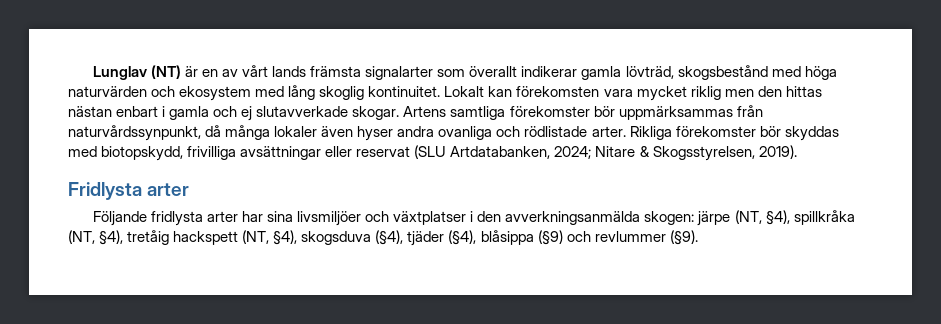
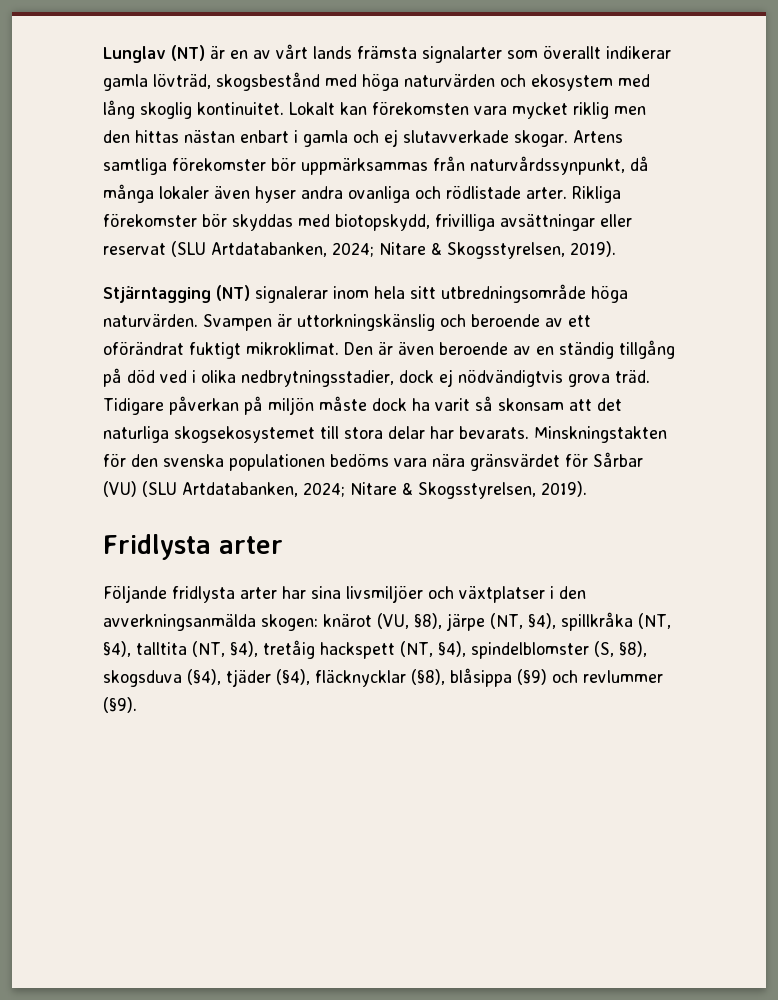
(797, 152) none -> [103,284,628,303] [103,314,591,331] [103,340,675,359] [103,368,650,387] [103,396,622,415] [103,426,667,443] [103,452,643,471] [103,481,587,499] // Stjärntagging (NT) signalerar inom hela sitt utbredningsområde höga naturvärden. Svampen är uttorkningskänslig och beroende av ett oförändrat fuktigt mikroklimat. Den är även beroende av en ständig tillgång på död ved i olika nedbrytningsstadier, dock ej nödvändigtvis grova träd. Tidigare påverkan på miljön måste dock ha varit så skonsam att det naturliga skogsekosystemet till stora delar har bevarats. Minskningstakten för den svenska populationen bedöms vara nära gränsvärdet för Sårbar (VU) (SLU Artdatabanken, 2024; Nitare & Skogsstyrelsen, 2019).
(695, 218) none -> [323,613,442,629] knärot (VU, §8),
(124, 237) none -> [136,641,258,657] talltita (NT, §4),
(298, 237) none -> [471,641,647,659] spindelblomster (S, §8),
(477, 237) none -> [315,669,445,687] fläcknycklar (§8),

